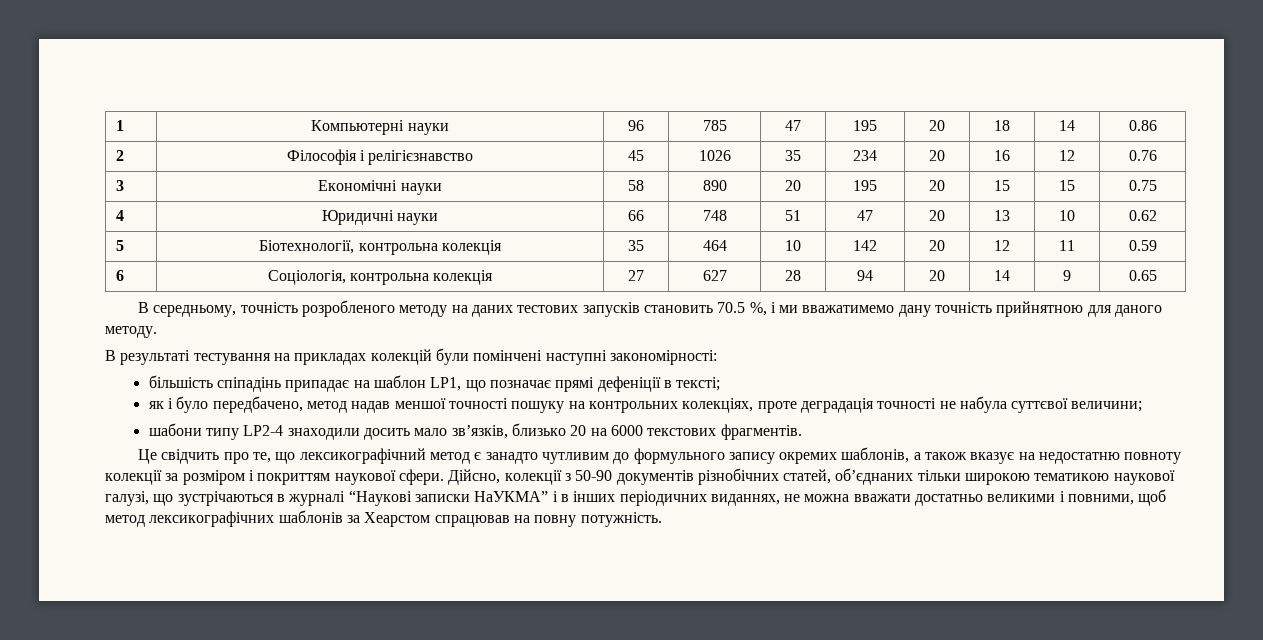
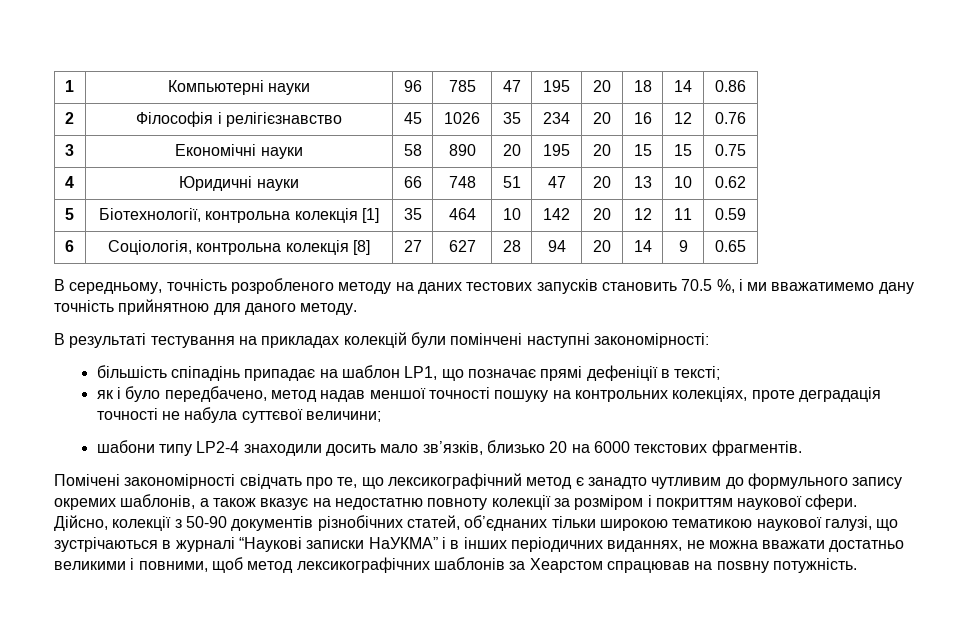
(502, 247) none -> [361,208,379,223] [1]
(494, 277) none -> [352,240,370,255] [8]
[137,449,220,464] Це свідчить -> [54,474,302,489] Помічені закономірності свідчать
[534,515,577,527] повну -> [716,561,769,573] поsвну

